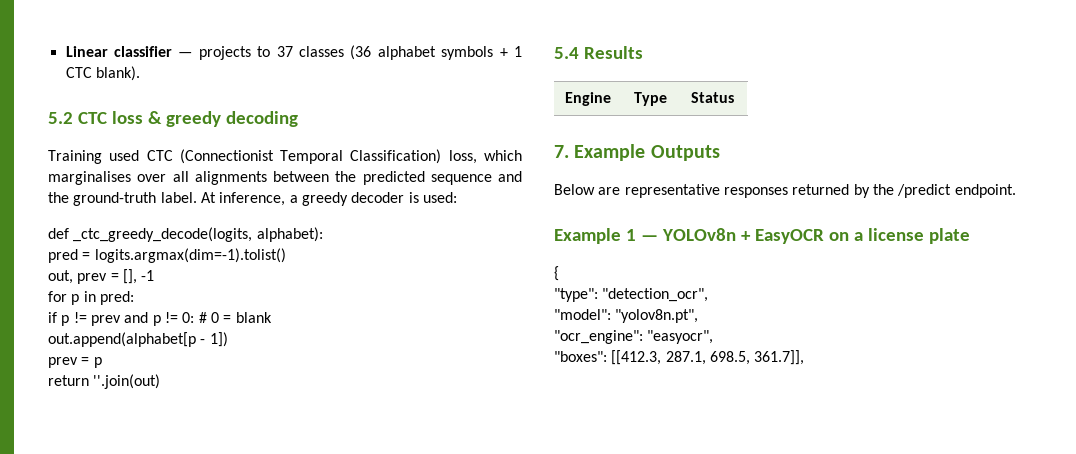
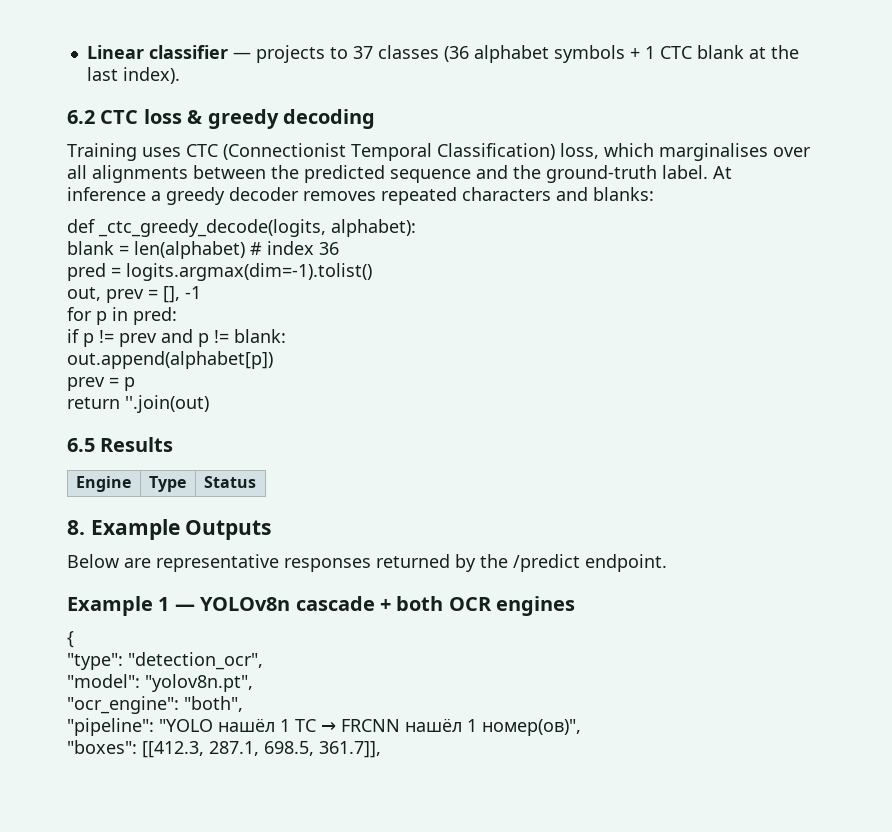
[95,66,140,81] [48,112,73,124] blank). // 5.2 -> [696,45,799,59] [86,67,180,84] [67,110,95,124] blank at the last index). // 6.2
[109,150,140,161] used -> [142,147,181,157] uses
[219,192,286,206] inference, -> [67,187,146,201] inference
[408,192,457,203] [48,227,323,242] is used: // def _ctc_greedy_decode(logits, alphabet): -> [303,187,654,205] [67,219,416,237] [67,241,339,259] removes repeated characters and blanks: // def _ctc_greedy_decode(logits, alphabet): // blank = len(alphabet) # index 36
[182,312,272,323] [48,332,228,347] 0: # 0 = blank // out.append(alphabet[p - 1]) -> [234,329,286,343] [67,351,273,369] blank: // out.append(alphabet[p])
[554,47,579,59] 5.4 -> [67,438,95,452] 6.5
[554,145,569,158] 7. -> [67,520,85,535] 8.
[740,228,970,244] + EasyOCR on a license plate -> [295,596,576,616] cascade + both OCR engines
[647,330,714,344] "easyocr", -> [184,696,243,712] [67,718,581,736] "both", // "pipeline": "YOLO нашёл 1 ТС → FRCNN нашёл 1 номер(ов)",

